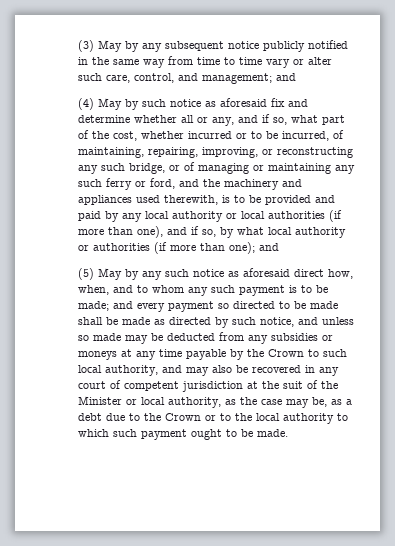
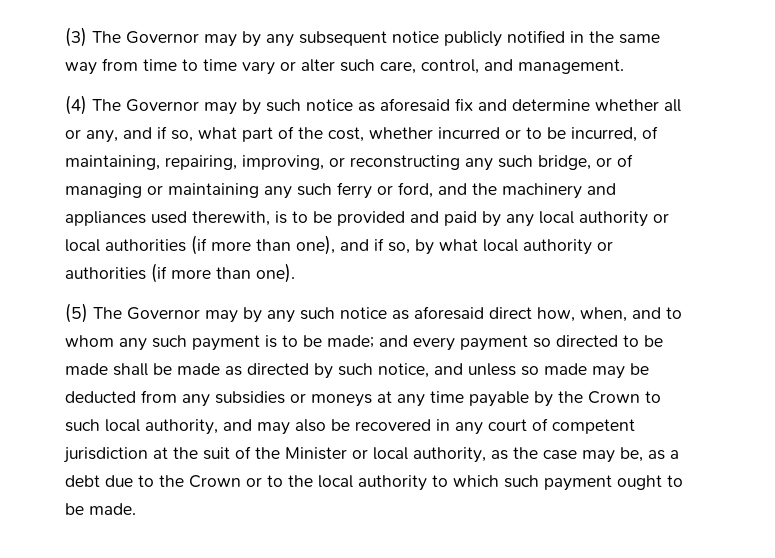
[97,40,122,52] May -> [92,31,238,47] The Governor may
[201,73,296,84] management; and -> [518,59,625,74] management.
[97,98,122,110] May -> [92,99,238,115] The Governor may
[228,242,279,254] one); and -> [256,263,296,283] one).
[97,268,122,280] May -> [93,307,239,323] The Governor may

